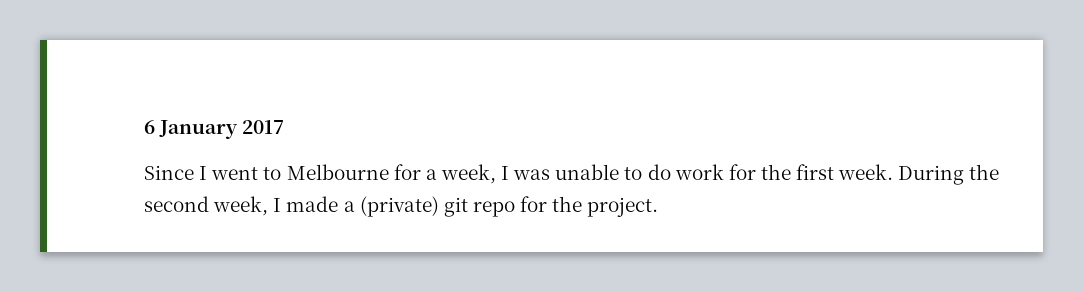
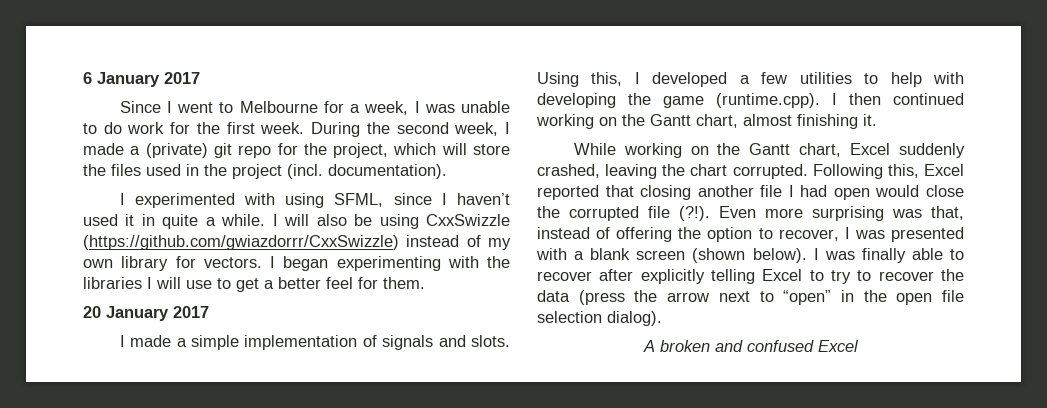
[587,197,659,217] project. -> [333,143,511,158] [83,164,447,179] [119,193,510,208] [83,214,510,229] [83,235,511,250] [83,256,510,271] [83,277,425,292] [83,306,209,321] [119,335,511,350] [537,72,964,87] [537,93,964,108] [536,114,877,129] [573,143,965,158] [537,164,964,179] [537,185,964,200] [537,206,964,221] [537,227,964,242] [536,248,965,263] [537,269,964,284] [537,290,964,305] [537,311,662,326] [642,340,859,352] project, which will store the files used in the project (incl. documentation). // I experimented with using SFML, since I haven’t used it in quite a while. I will also be using CxxSwizzle (https://github.com/gwiazdorrr/CxxSwizzle) instead of my own library for vectors. I began experimenting with the libraries I will use to get a better feel for them. // 20 January 2017 // I made a simple implementation of signals and slots. Using this, I developed a few utilities to help with developing the game (runtime.cpp). I then continued working on the Gantt chart, almost finishing it. // While working on the Gantt chart, Excel suddenly crashed, leaving the chart corrupted. Following this, Excel reported that closing another file I had open would close the corrupted file (?!). Even more surprising was that, instead of offering the option to recover, I was presented with a blank screen (shown below). I was finally able to recover after explicitly telling Excel to try to recover the data (press the arrow next to “open” in the open file selection dialog). // A broken and confused Excel

